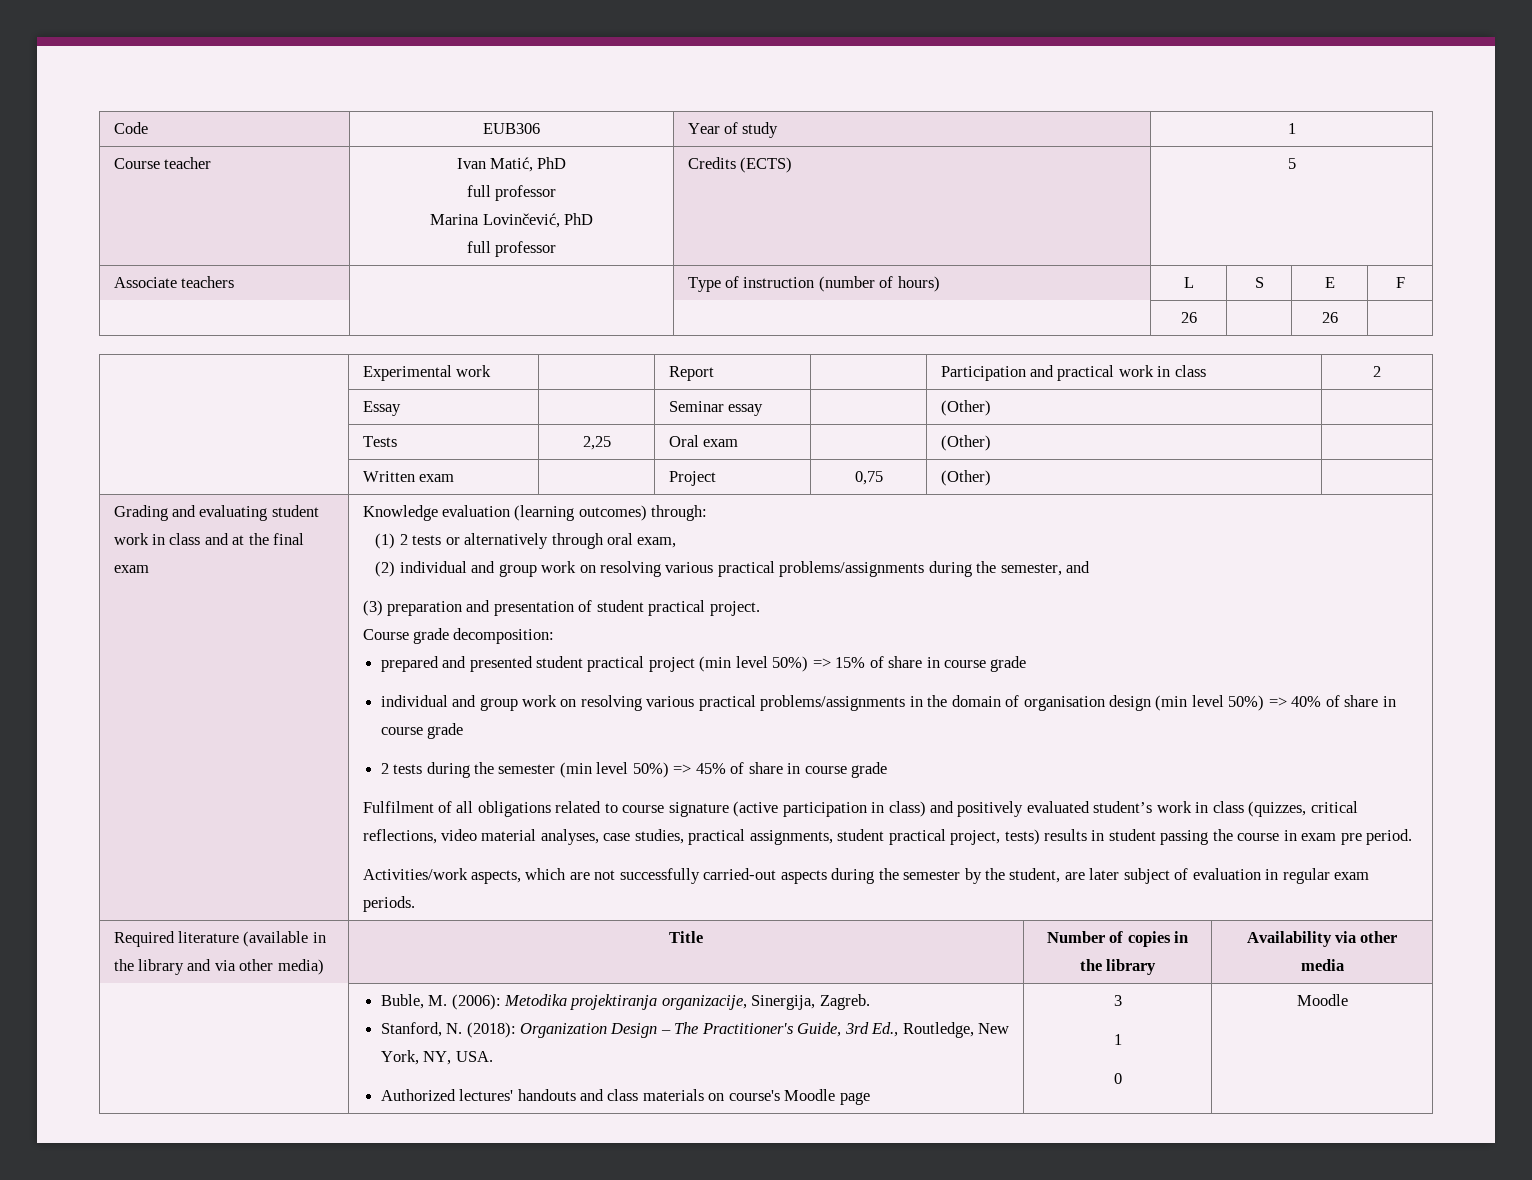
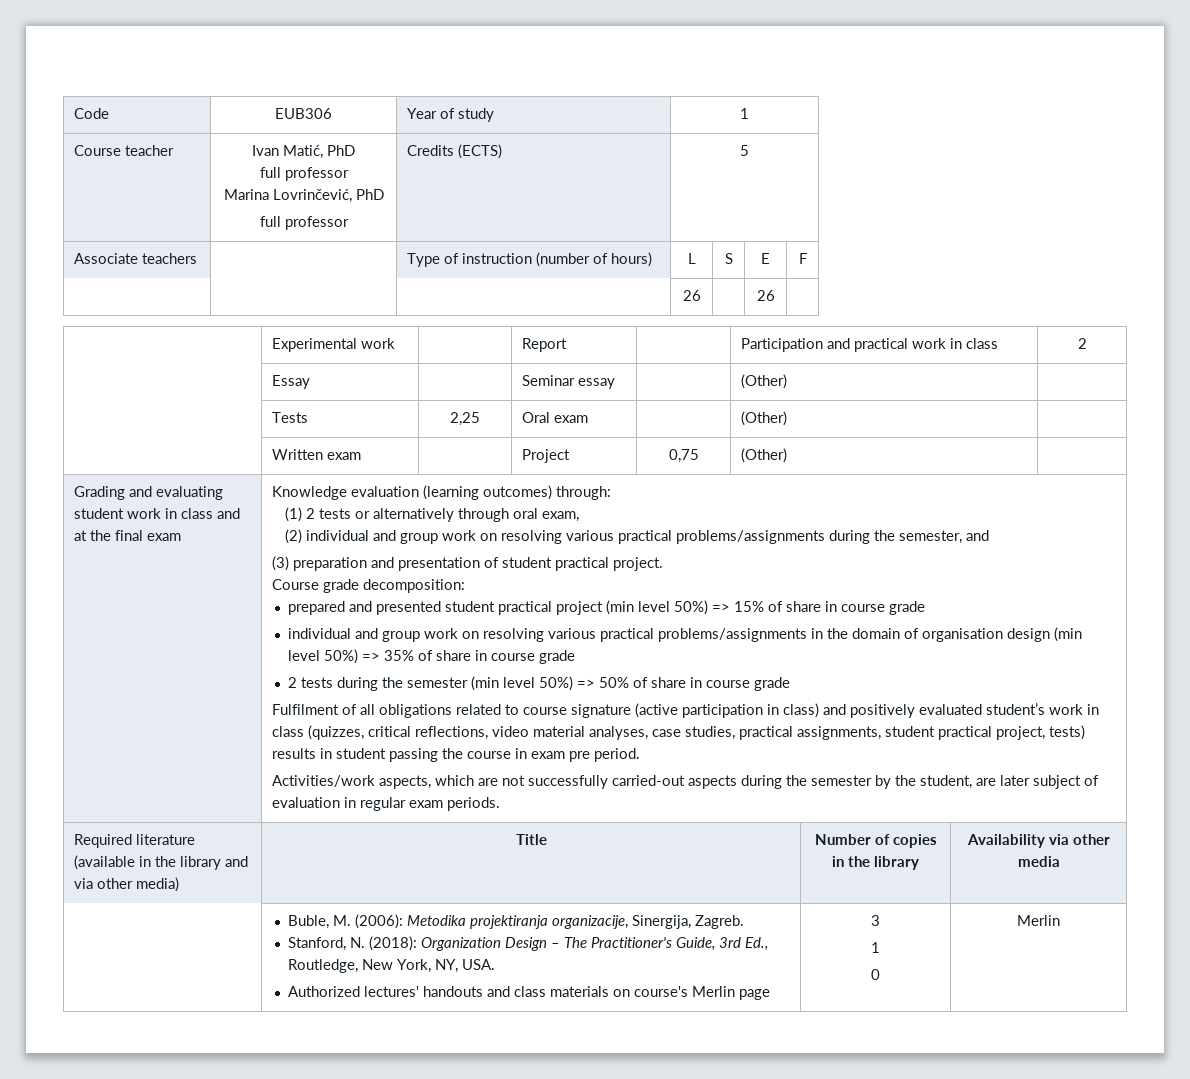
[482,213,560,228] Lovinčević, -> [272,189,352,203] Lovrinčević,
[1291,696,1322,707] 40% -> [384,650,415,661] 35%
[695,763,726,774] 45% -> [599,677,630,688] 50%
[784,1089,836,1101] Moodle -> [692,986,736,997] Merlin
[1296,994,1348,1006] Moodle -> [1017,915,1060,926] Merlin

